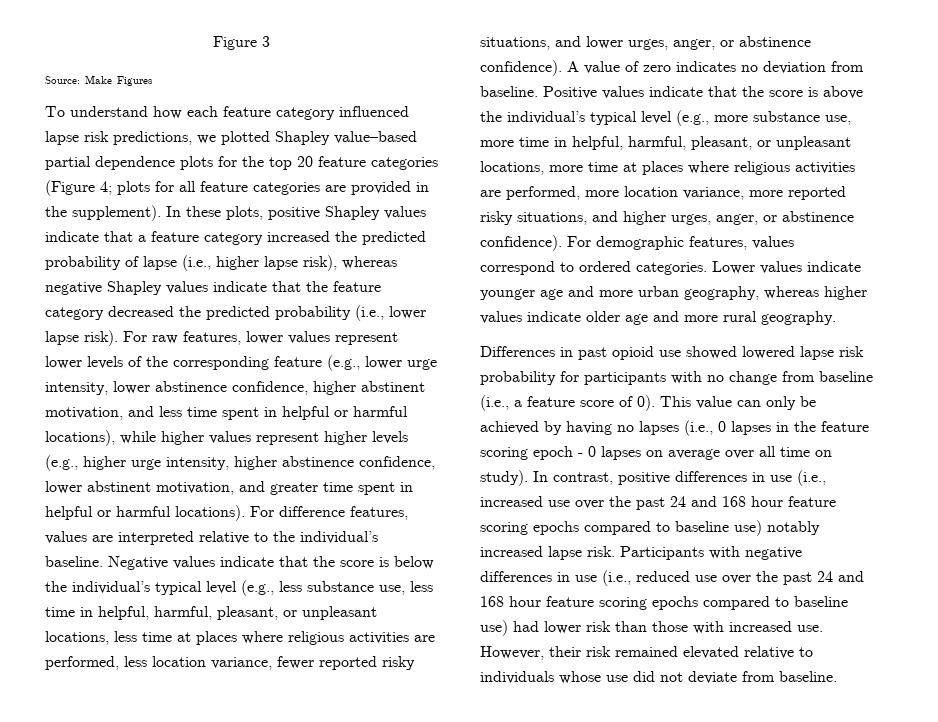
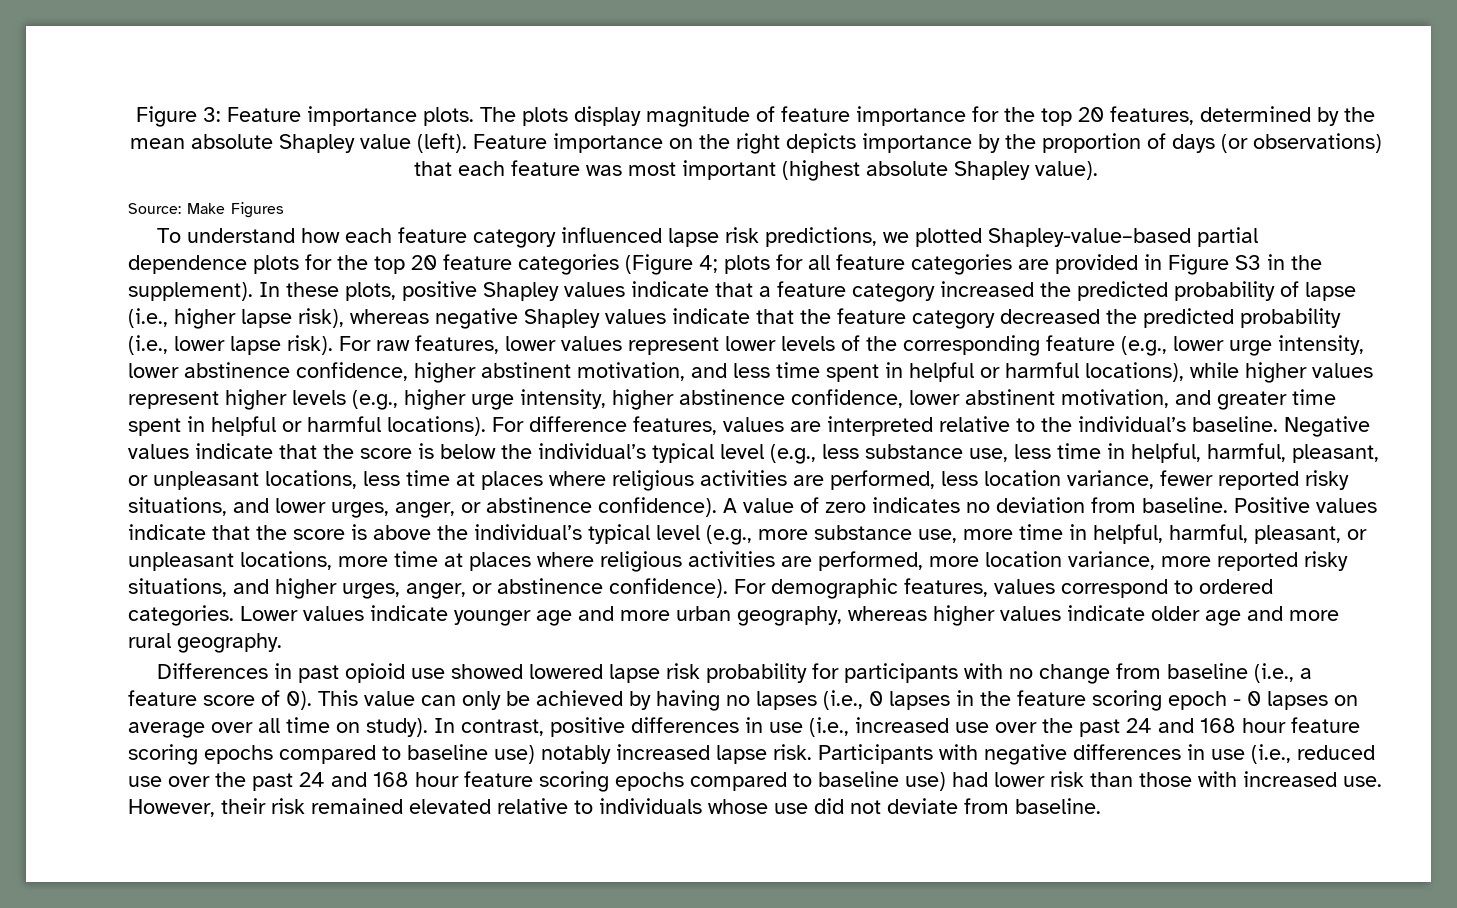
[213,36,270,50] Figure 3 -> [136,106,1375,127] [129,133,1382,154] [413,160,1098,181] Figure 3: Feature importance plots. The plots display magnitude of feature importance for the top 20 features, determined by the mean absolute Shapley value (left). Feature importance on the right depicts importance by the proportion of days (or observations) that each feature was most important (highest absolute Shapley value).
[275,131,417,145] Shapley value–based -> [988,228,1192,247] Shapley-value–based
(429, 187) none -> [1168,254,1285,275] Figure S3 in

